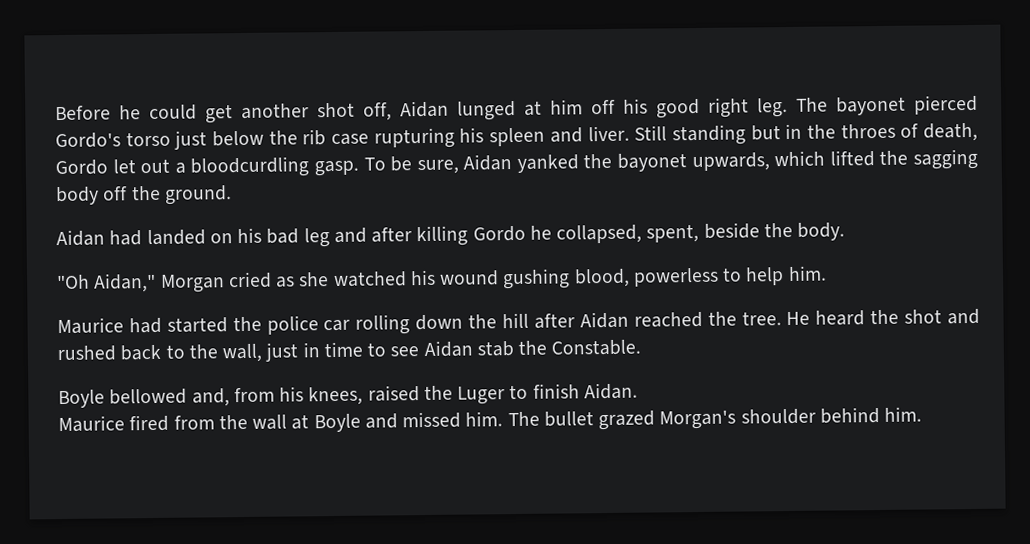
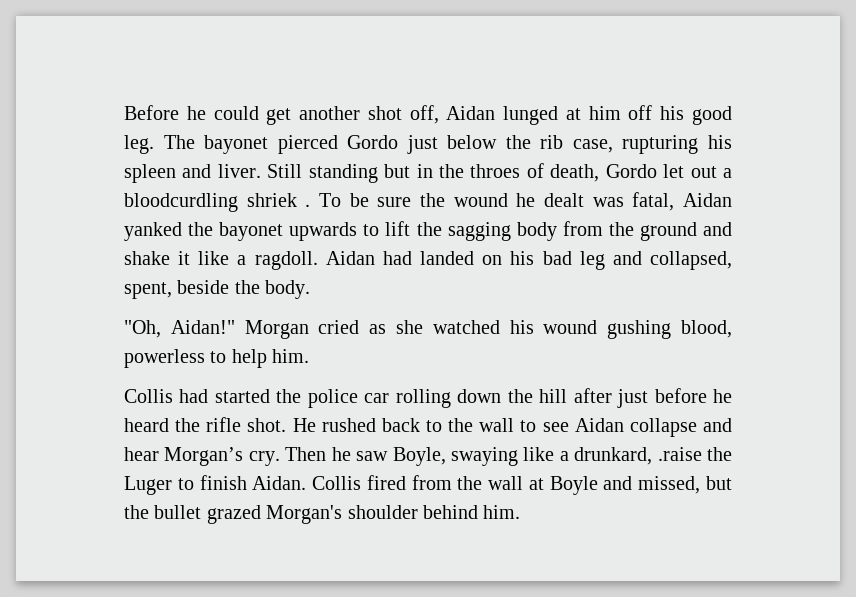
[708,97,749,118] right -> (732, 115) none
[55,131,171,149] Gordo's torso -> [347,135,399,149] Gordo
[331,133,370,146] case -> [572,139,613,153] case,
[313,148,979,177] [56,185,232,206] gasp. To be sure, Aidan yanked the bayonet upwards, which lifted the sagging body off the ground. // -> [246,192,733,211] [124,221,732,241] [124,251,318,270] shriek . To be sure the wound he dealt was fatal, Aidan yanked the bayonet upwards to lift the sagging body from the ground and shake it like a ragdoll.
[371,225,552,247] after killing Gordo he -> (642, 258) none
[57,272,157,293] "Oh Aidan," -> [124,320,235,338] "Oh, Aidan!"
[57,317,124,335] Maurice -> [124,389,173,403] Collis
[579,308,981,329] [57,339,642,363] [58,385,420,409] Aidan reached the tree. He heard the shot and rushed back to the wall, just in time to see Aidan stab the Constable. // Boyle bellowed and, from his knees, raised -> [617,388,732,408] [124,417,733,437] [124,447,702,466] just before he heard the rifle shot. He rushed back to the wall to see Aidan collapse and hear Morgan’s cry. Then he saw Boyle, swaying like a drunkard, .raise
[58,415,125,433] // Maurice -> [312,476,362,490] Collis
[402,411,540,429] missed him. The -> [638,476,732,494] [124,505,149,519] missed, but the

